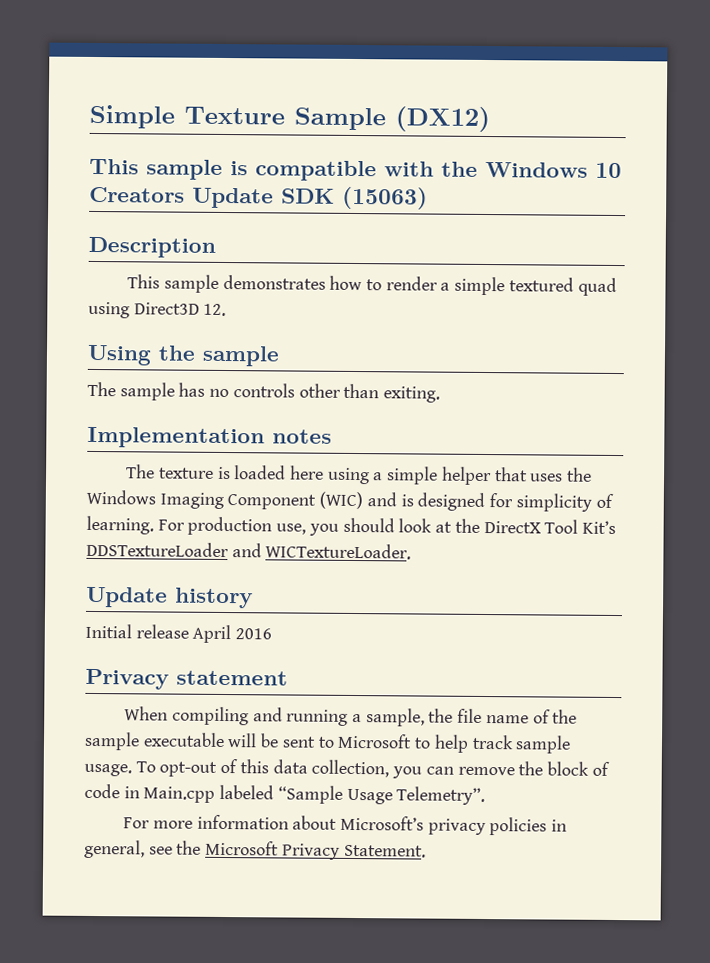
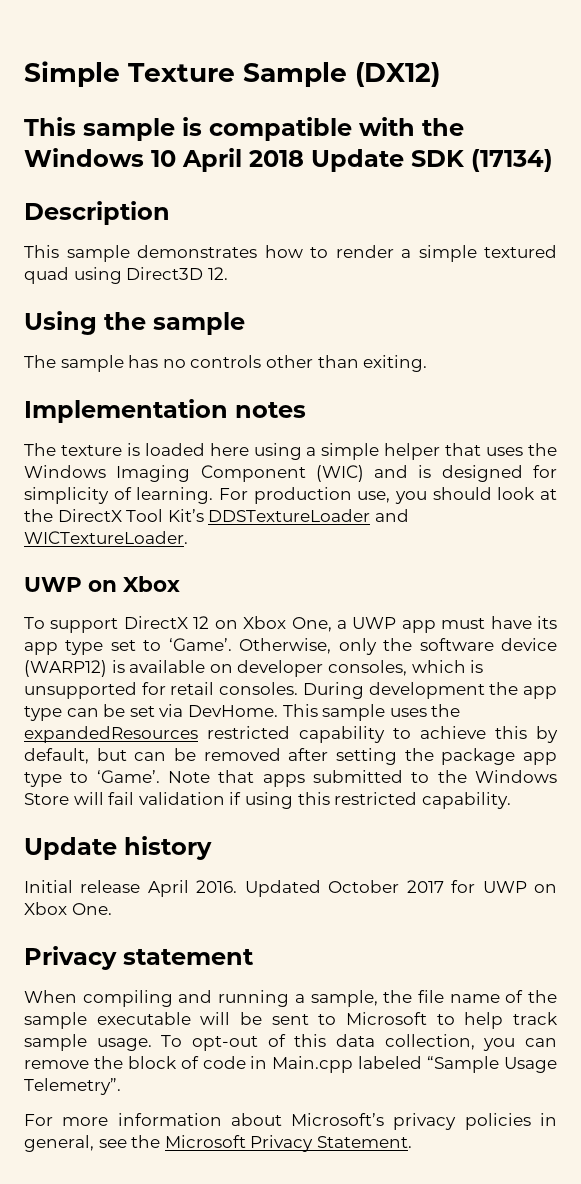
[89,186,185,203] Creators -> [182,148,304,172] April 2018
[342,186,428,210] (15063) -> [471,149,553,172] (17134)
(412, 551) none -> [24,576,180,592] [24,616,557,633] [24,638,557,655] [24,660,484,677] [24,682,557,699] [24,704,461,721] [24,726,558,743] [24,748,557,765] [24,770,557,787] [24,792,511,809] // UWP on Xbox // To support DirectX 12 on Xbox One, a UWP app must have its app type set to ‘Game’. Otherwise, only the software device (WARP12) is available on developer consoles, which is unsupported for retail consoles. During development the app type can be set via DevHome. This sample uses the expandedResources restricted capability to achieve this by default, but can be removed after setting the package app type to ‘Game’. Note that apps submitted to the Windows Store will fail validation if using this restricted capability.
[235,628,273,640] 2016 -> [196,880,558,897] [24,902,112,915] 2016. Updated October 2017 for UWP on Xbox One.

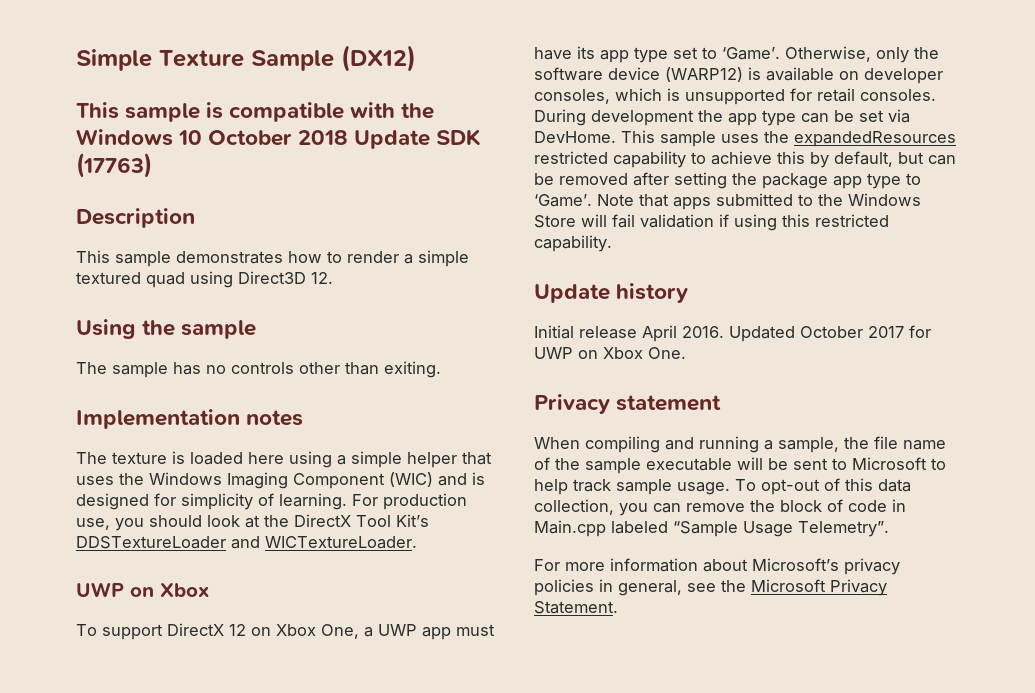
[182,148,242,172] April -> [208,130,293,146] October
[471,149,553,172] (17134) -> [76,153,152,178] (17763)

